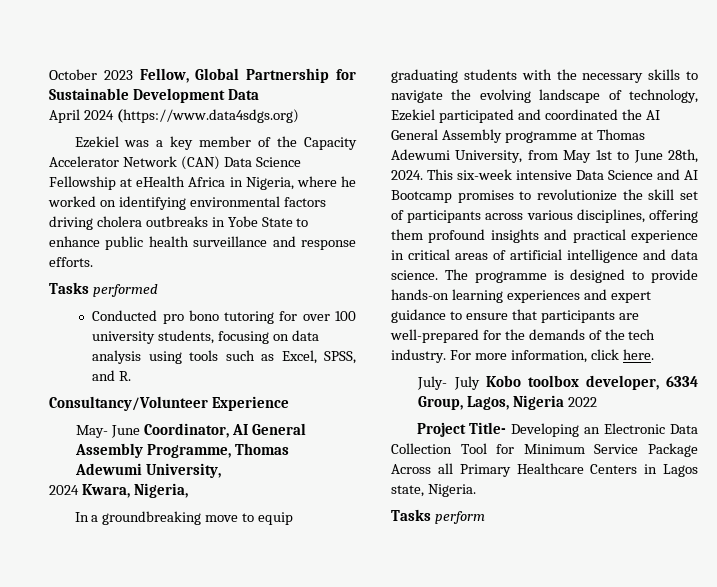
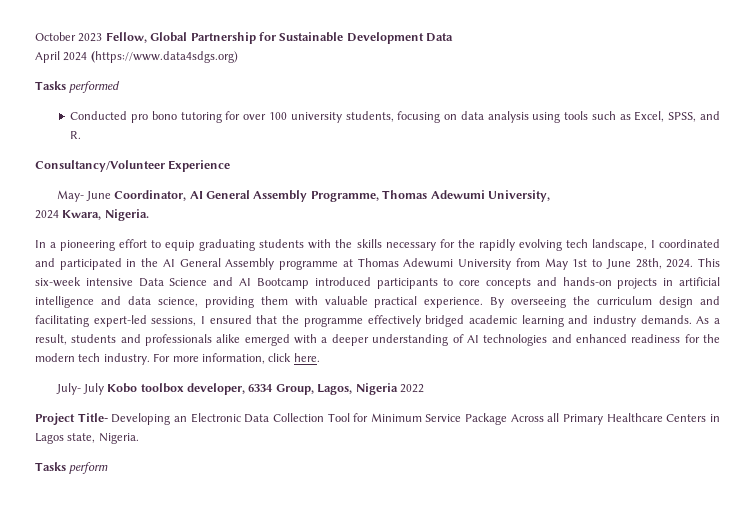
[74,136,358,150] [49,156,301,170] [49,176,357,190] [48,196,326,210] [49,216,309,230] [49,236,356,250] [49,257,93,267] // Ezekiel was a key member of the Capacity Accelerator Network (CAN) Data Science Fellowship at eHealth Africa in Nigeria, where he worked on identifying environmental factors driving cholera outbreaks in Yobe State to enhance public health surveillance and response efforts. -> (238, 57) none
[133,483,188,498] Nigeria, -> [104,209,149,221] Nigeria.
[102,511,239,525] groundbreaking move -> [60,239,148,251] pioneering effort
[582,69,698,83] [391,89,698,103] [391,109,618,123] necessary skills to navigate the evolving landscape of technology, Ezekiel participated and coordinated -> [356,239,720,251] [35,258,137,270] skills necessary for the rapidly evolving tech landscape, I coordinated and participated in
[455,150,523,163] University, -> [458,259,512,270] University
[457,189,698,203] [391,209,698,223] [391,229,698,243] [391,249,698,263] [391,269,698,283] [391,289,651,303] [391,309,639,323] [390,329,625,343] promises to revolutionize the skill set of participants across various disciplines, offering them profound insights and practical experience in critical areas of artificial intelligence and data science. The programme is designed to provide hands-on learning experiences and expert guidance to ensure that participants are well-prepared for the demands of the -> [314,277,720,289] [35,296,720,308] [35,315,720,327] [35,334,721,346] [35,353,75,362] introduced participants to core concepts and hands-on projects in artificial intelligence and data science, providing them with valuable practical experience. By overseeing the curriculum design and facilitating expert-led sessions, I ensured that the programme effectively bridged academic learning and industry demands. As a result, students and professionals alike emerged with a deeper understanding of AI technologies and enhanced readiness for the modern

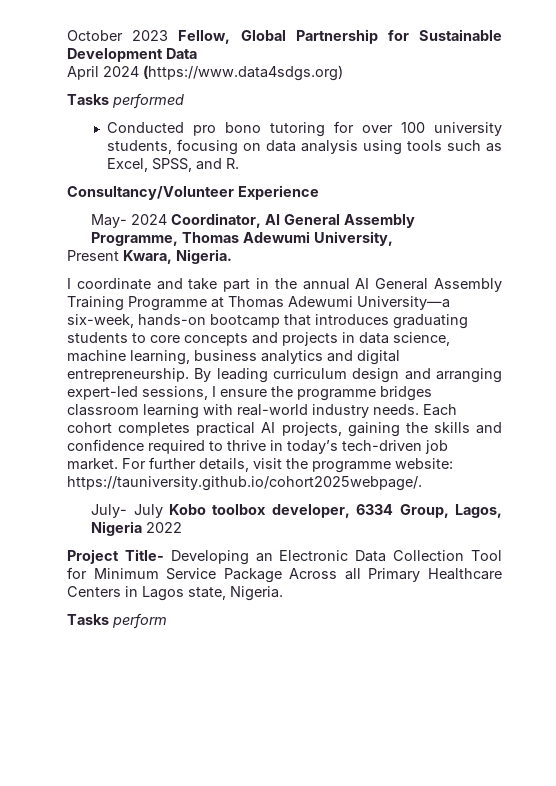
[85,191,111,201] June -> [131,214,168,225] 2024
[35,210,59,219] 2024 -> [67,250,119,261] Present
[35,239,720,251] [35,258,122,270] In a pioneering effort to equip graduating students with the skills necessary for the rapidly evolving tech landscape, I coordinated and participated -> [67,278,251,292] I coordinate and take part
[162,258,339,270] AI General Assembly programme -> [302,278,503,292] [67,296,207,311] annual AI General Assembly Training Programme
[458,258,720,270] [35,277,438,289] University from May 1st to June 28th, 2024. This six-week intensive Data Science and AI Bootcamp introduced participants -> [357,296,450,310] [67,314,468,329] [67,332,128,343] University—a six-week, hands-on bootcamp that introduces graduating students
[562,277,612,286] hands-on -> (278, 338) none
[679,277,720,286] [35,296,591,308] artificial intelligence and data science, providing them with valuable practical experience. By overseeing the -> [359,332,450,346] [67,350,400,365] [67,368,268,383] data science, machine learning, business analytics and digital entrepreneurship. By leading
[35,315,89,327] facilitating -> [435,368,502,383] arranging
[209,315,720,327] [35,334,721,346] [35,353,320,365] ensured that the programme effectively bridged academic learning and industry demands. As a result, students and professionals alike emerged with a deeper understanding of AI technologies and enhanced readiness for the modern tech industry. For more information, click here. -> [220,386,432,401] [67,404,457,419] [67,422,502,437] [67,439,448,454] [67,457,453,473] [67,476,422,491] ensure the programme bridges classroom learning with real-world industry needs. Each cohort completes practical AI projects, gaining the skills and confidence required to thrive in today’s tech-driven job market. For further details, visit the programme website: https://tauniversity.github.io/cohort2025webpage/.

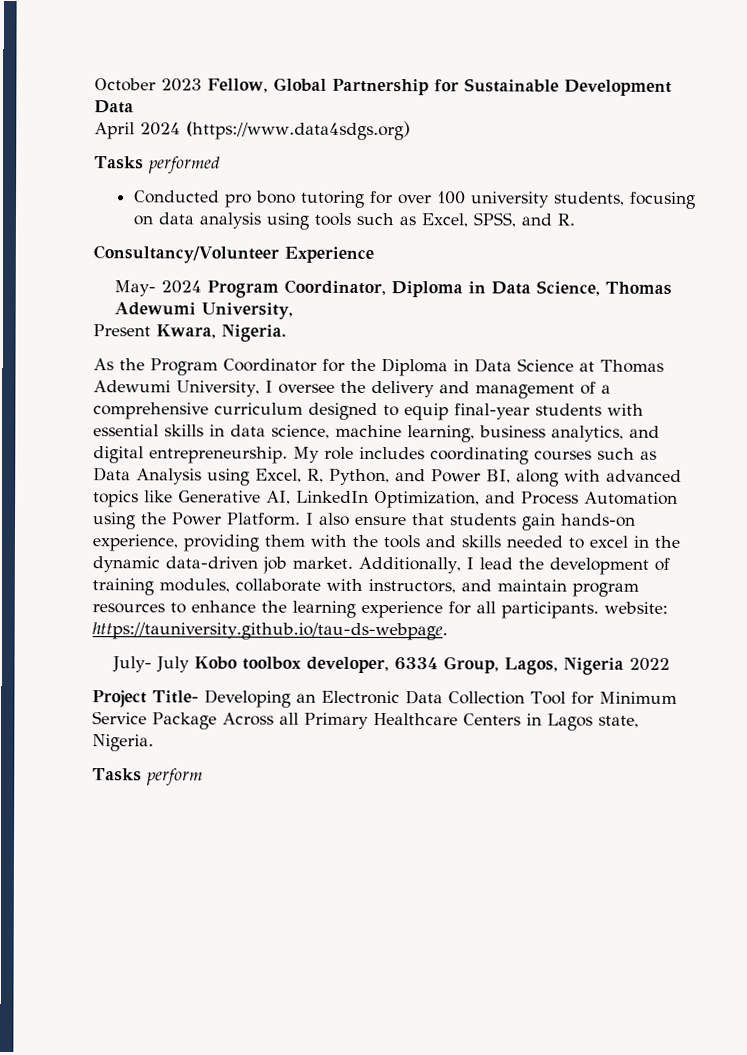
[171,213,416,228] [91,232,179,246] Coordinator, AI General Assembly Programme, -> [206,279,600,298] Program Coordinator, Diploma in Data Science,
[67,278,503,292] [67,296,450,311] [67,314,468,329] [67,332,338,346] I coordinate and take part in the annual AI General Assembly Training Programme at Thomas Adewumi University—a six-week, hands-on bootcamp that introduces graduating students to core concepts and projects -> [93,358,664,377] [93,380,611,399] [93,402,644,421] [93,424,204,437] As the Program Coordinator for the Diploma in Data Science at Thomas Adewumi University, I oversee the delivery and management of a comprehensive curriculum designed to equip final-year students with essential skills
[261,350,323,364] analytics -> [551,425,624,442] analytics,
[194,368,502,383] [67,386,432,401] [67,404,457,419] [67,422,502,437] [67,439,448,454] [67,457,453,473] [67,476,422,491] By leading curriculum design and arranging expert-led sessions, I ensure the programme bridges classroom learning with real-world industry needs. Each cohort completes practical AI projects, gaining the skills and confidence required to thrive in today’s tech-driven job market. For further details, visit the programme website: https://tauniversity.github.io/cohort2025webpage/. -> [293,446,657,465] [93,467,682,487] [93,490,678,509] [92,512,636,531] [92,534,680,552] [92,556,670,575] [92,578,639,597] [92,600,668,619] [92,622,448,641] My role includes coordinating courses such as Data Analysis using Excel, R, Python, and Power BI, along with advanced topics like Generative AI, LinkedIn Optimization, and Process Automation using the Power Platform. I also ensure that students gain hands-on experience, providing them with the tools and skills needed to excel in the dynamic data-driven job market. Additionally, I lead the development of training modules, collaborate with instructors, and maintain program resources to enhance the learning experience for all participants. website: https://tauniversity.github.io/tau-ds-webpage.

